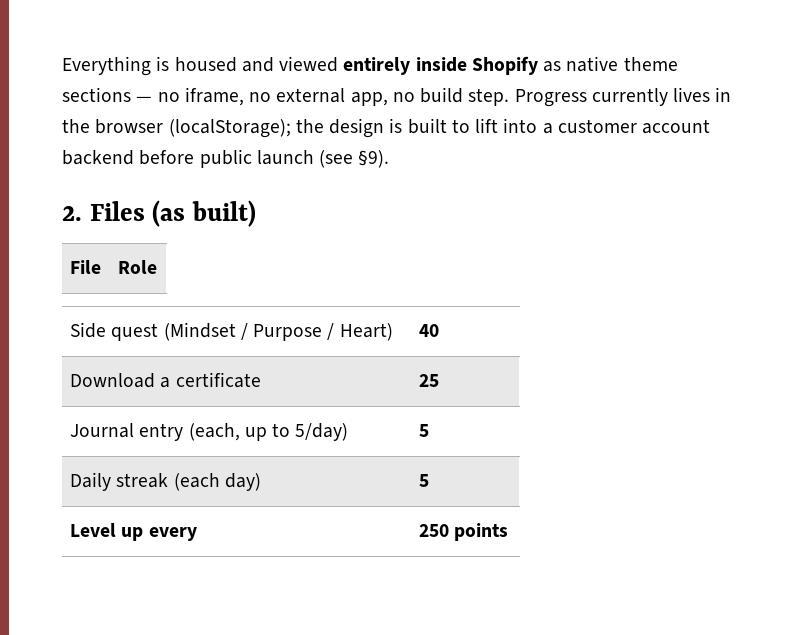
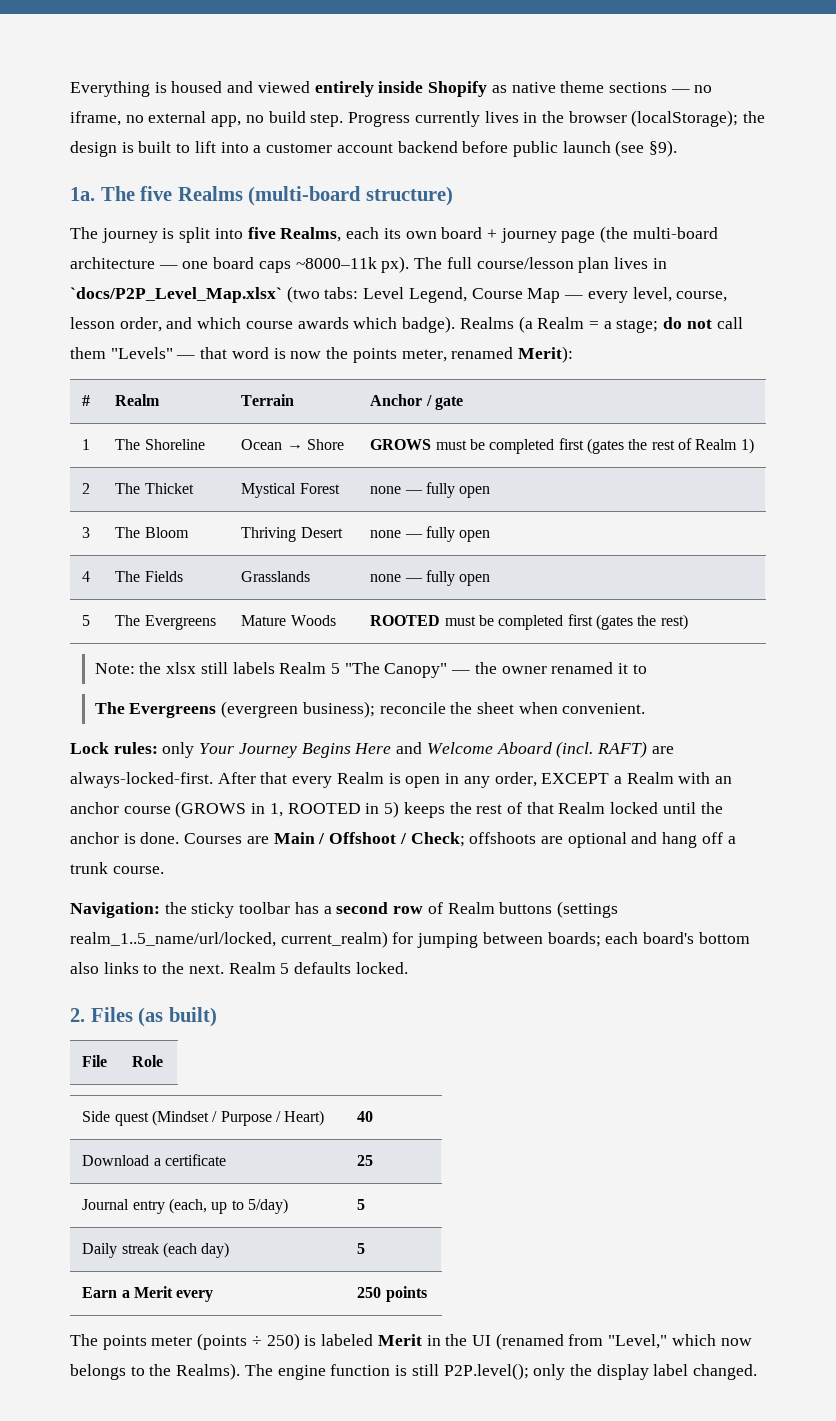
(390, 159) none -> [70,186,453,206] [70,226,718,243] [70,256,667,273] [70,286,728,303] [70,316,743,333] [70,346,573,363] [82,395,91,406] [115,394,161,406] [241,394,295,406] [370,394,463,410] [82,439,91,450] [115,439,205,450] [241,439,344,450] [370,438,754,454] [82,483,91,494] [115,483,194,494] [241,483,340,498] [370,482,491,498] [82,527,91,538] [115,527,189,538] [241,527,343,542] [370,526,491,542] [82,571,91,582] [115,571,183,582] [241,571,311,582] [370,570,491,586] [82,615,91,626] [115,615,216,630] [241,615,336,626] [370,614,688,630] [94,662,647,678] [94,701,646,718] [70,741,674,758] [70,772,733,788] [70,801,723,818] [70,832,736,848] [70,862,164,874] [70,901,618,918] [70,931,750,948] [70,962,408,974] // 1a. The five Realms (multi-board structure) // The journey is split into five Realms, each its own board + journey page (the multi-board architecture — one board caps ~8000–11k px). The full course/lesson plan lives in `docs/P2P_Level_Map.xlsx` (two tabs: Level Legend, Course Map — every level, course, lesson order, and which course awards which badge). Realms (a Realm = a stage; do not call them "Levels" — that word is now the points meter, renamed Merit): // # | Realm | Terrain | Anchor / gate // 1 | The Shoreline | Ocean → Shore | GROWS must be completed first (gates the rest of Realm 1) // 2 | The Thicket | Mystical Forest | none — fully open // 3 | The Bloom | Thriving Desert | none — fully open // 4 | The Fields | Grasslands | none — fully open // 5 | The Evergreens | Mature Woods | ROOTED must be completed first (gates the rest) // Note: the xlsx still labels Realm 5 "The Canopy" — the owner renamed it to // The Evergreens (evergreen business); reconcile the sheet when convenient. // Lock rules: only Your Journey Begins Here and Welcome Aboard (incl. RAFT) are always-locked-first. After that every Realm is open in any order, EXCEPT a Realm with an anchor course (GROWS in 1, ROOTED in 5) keeps the rest of that Realm locked until the anchor is done. Courses are Main / Offshoot / Check; offshoots are optional and hang off a trunk course. // Navigation: the sticky toolbar has a second row of Realm buttons (settings realm_1..5_name/url/locked, current_realm) for jumping between boards; each board's bottom also links to the next. Realm 5 defaults locked.
[70,523,144,541] Level up -> [82,1286,173,1298] Earn a Merit
(509, 532) none -> [70,1333,752,1350] [70,1363,758,1380] // The points meter (points ÷ 250) is labeled Merit in the UI (renamed from "Level," which now belongs to the Realms). The engine function is still P2P.level(); only the display label changed.

